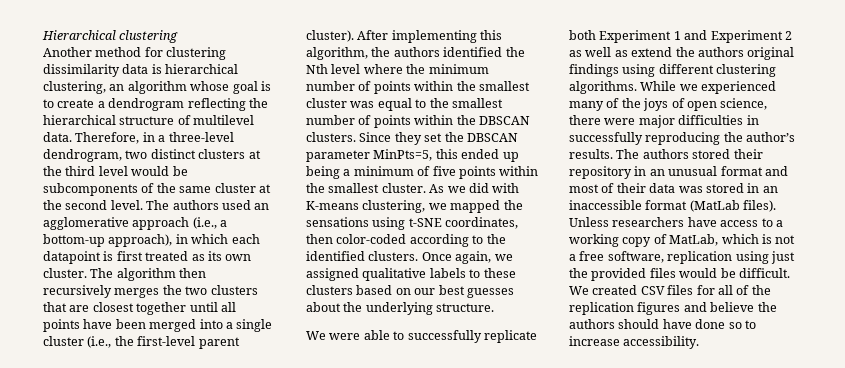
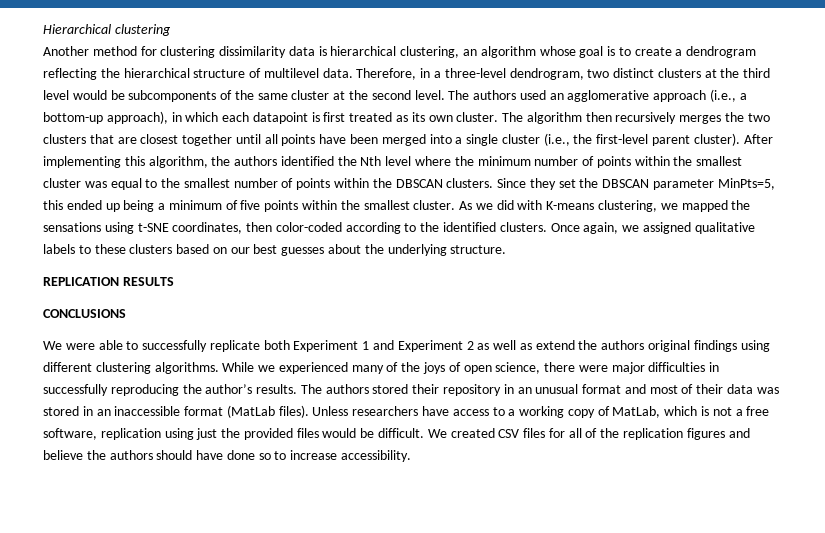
(495, 307) none -> [43,277,174,286] [43,309,126,318] // REPLICATION RESULTS // CONCLUSIONS

